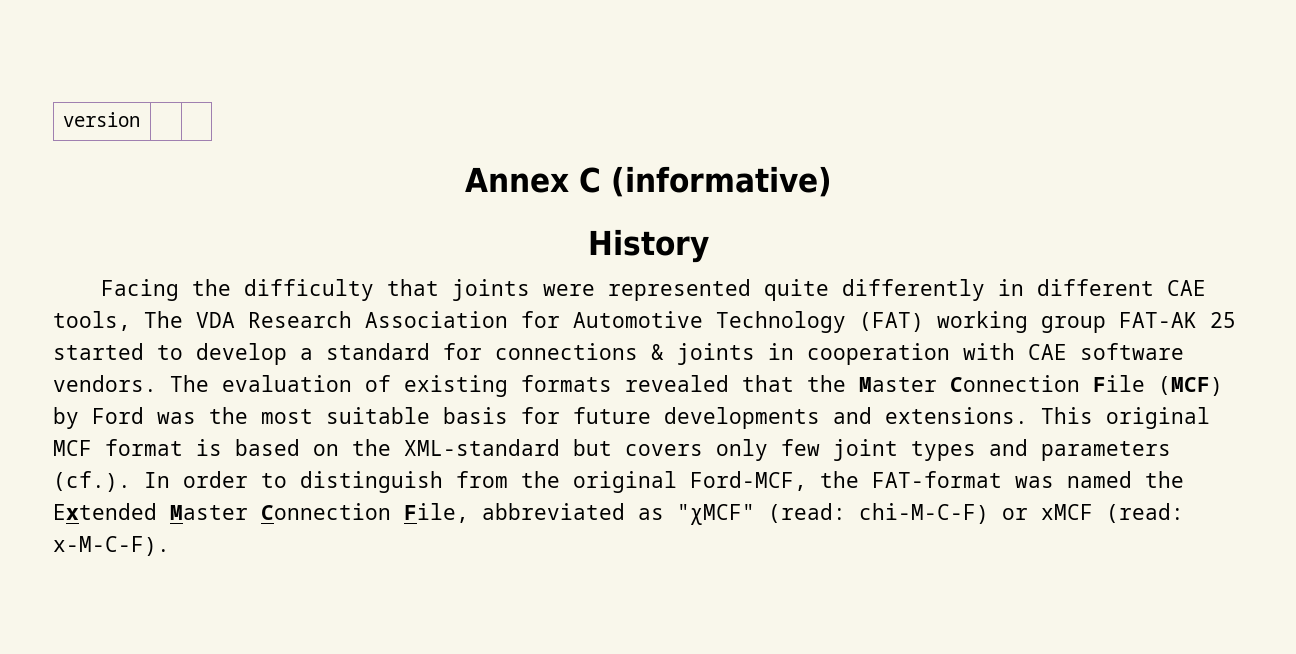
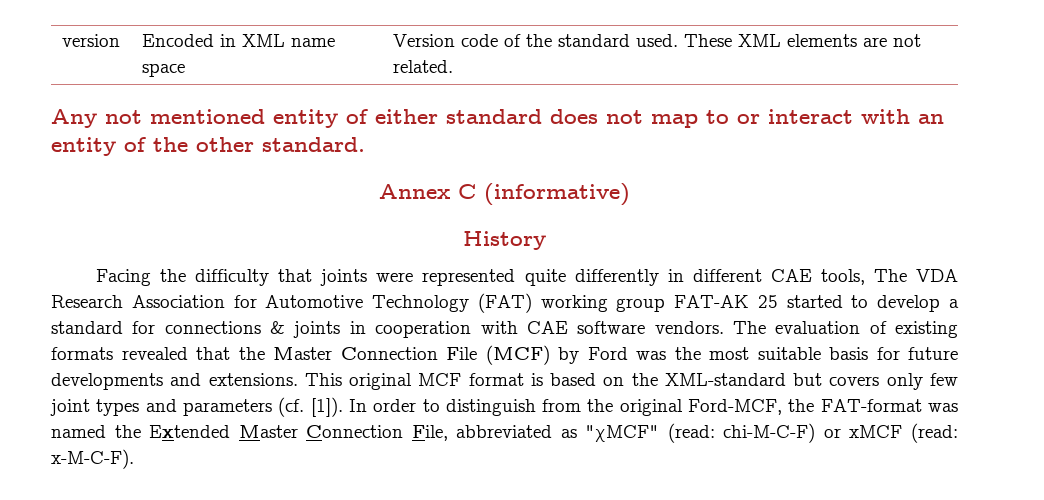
(140, 119) | -> [141,34,335,47] [141,63,185,77] [392,34,921,47] [392,60,453,73] [51,109,944,128] [51,137,365,156] Encoded in XML name space | Version code of the standard used. These XML elements are not related. // Any not mentioned entity of either standard does not map to or interact with an entity of the other standard.
[53,471,131,492] (cf.). -> [278,397,343,417] (cf. [1]).

